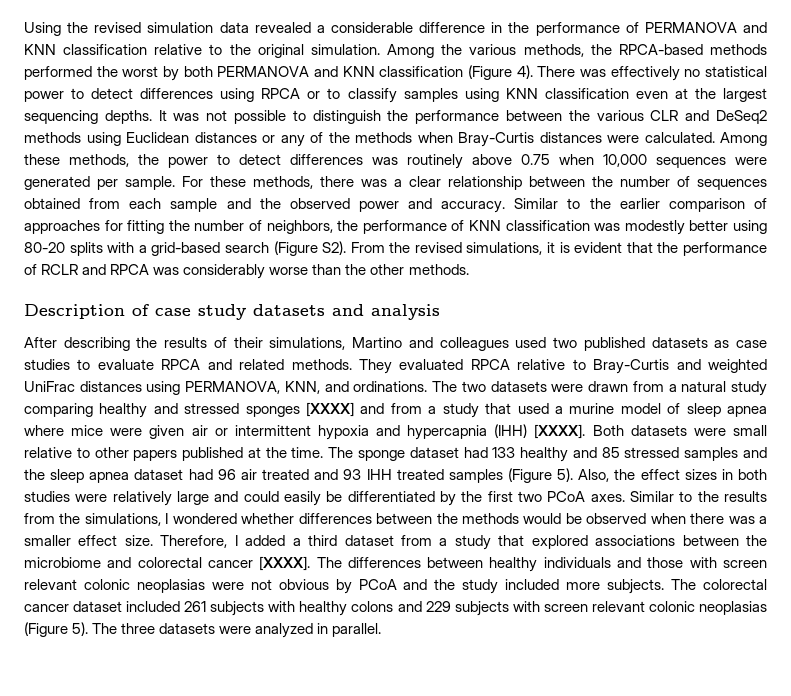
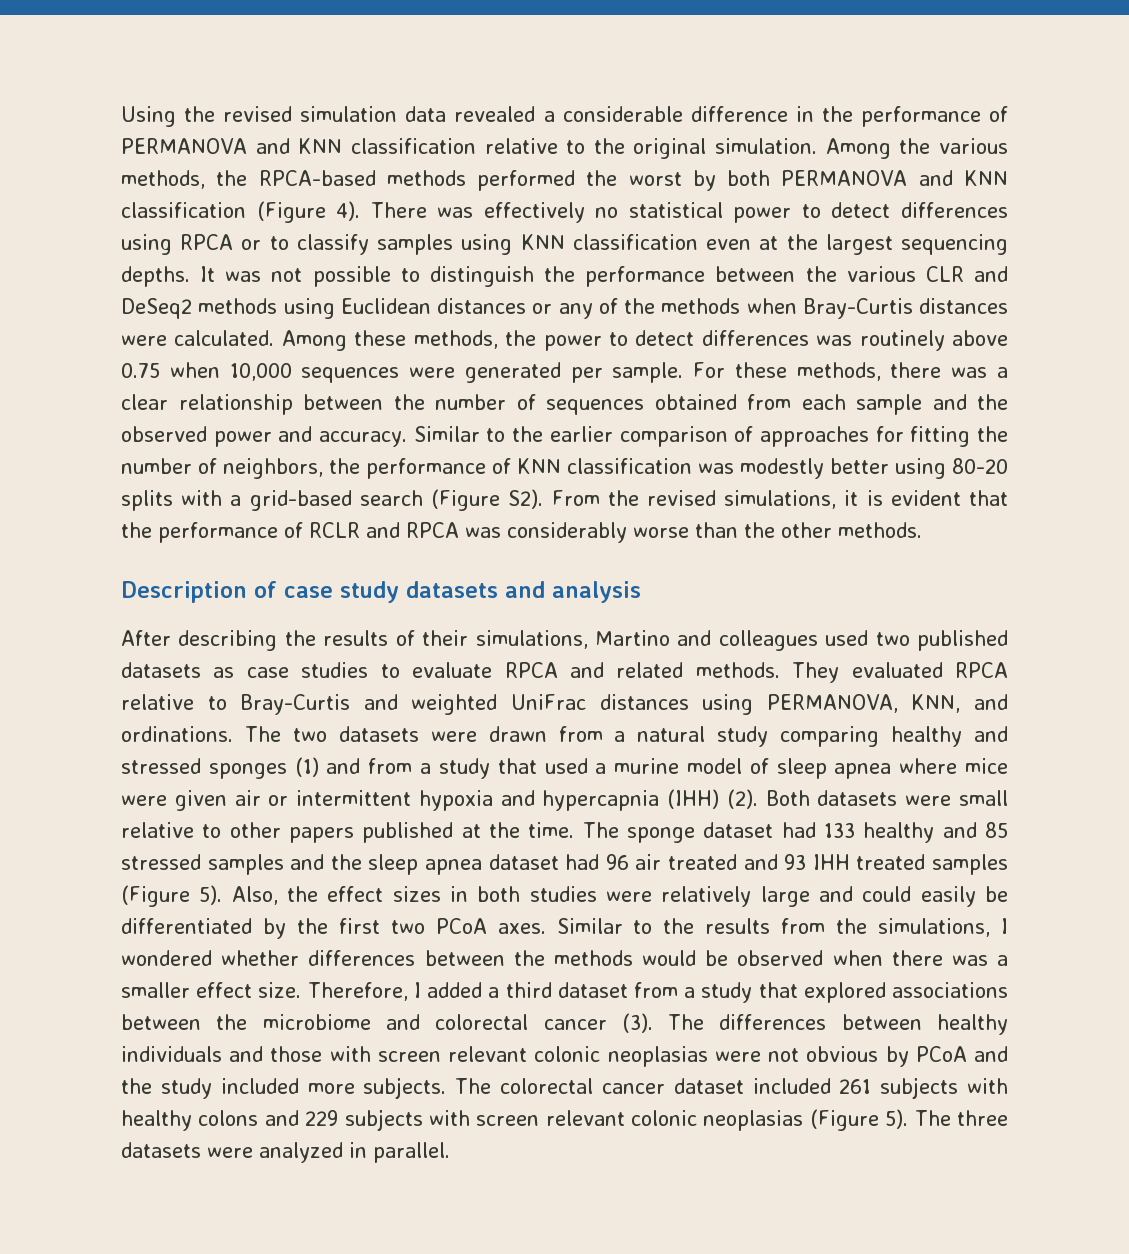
[306,402,355,417] [XXXX] -> [294,757,319,777] (1)
[534,424,586,439] [XXXX]. -> [726,789,758,809] (2).
[259,556,311,571] [XXXX]. -> [621,1013,653,1033] (3).

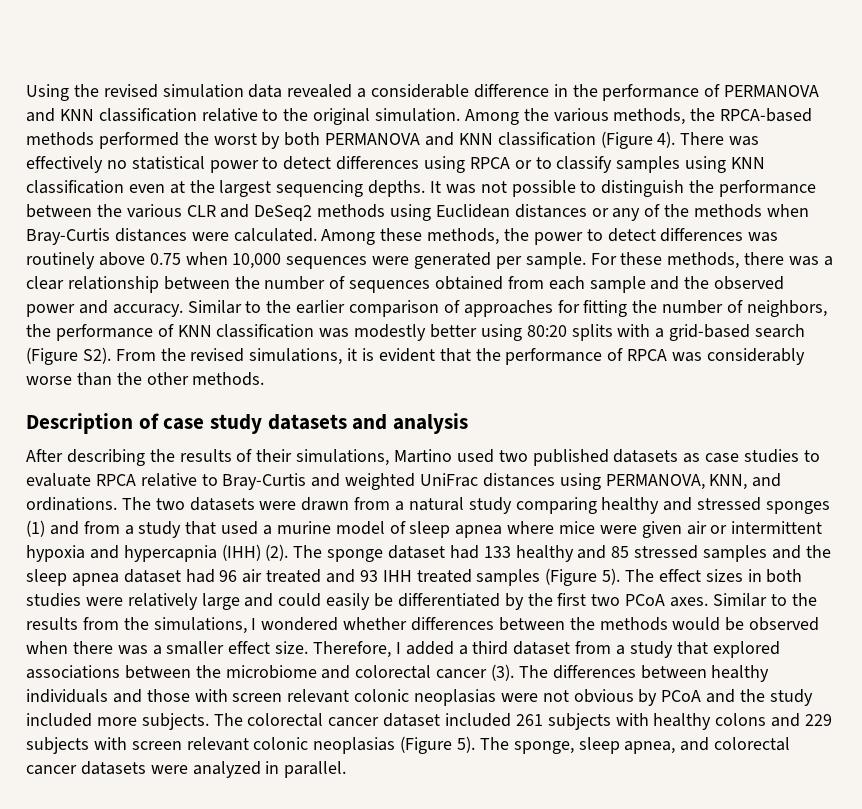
[952,458,1008,474] 80-20 -> [526,325,567,337] 80:20
[309,522,400,538] RCLR and -> (624, 354) none
[677,630,818,651] and colleagues -> (453, 456) none
[569,662,1008,683] and related methods. They evaluated RPCA -> (136, 480) none
[765,790,1008,806] [121,822,575,843] Both datasets were small relative to other papers published at the time. -> (289, 552) none
[231,886,318,905] Also, the -> [625,569,655,582] The
[956,1110,1008,1126] three -> [513,737,791,754] [26,765,77,775] sponge, sleep apnea, and colorectal cancer

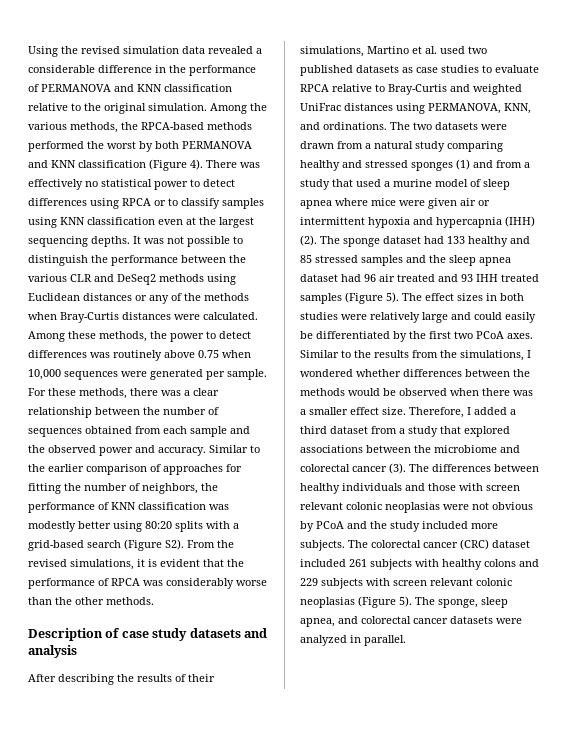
(453, 456) none -> [412,46,437,54] et al.
(380, 722) none -> [460,539,489,550] (CRC)

